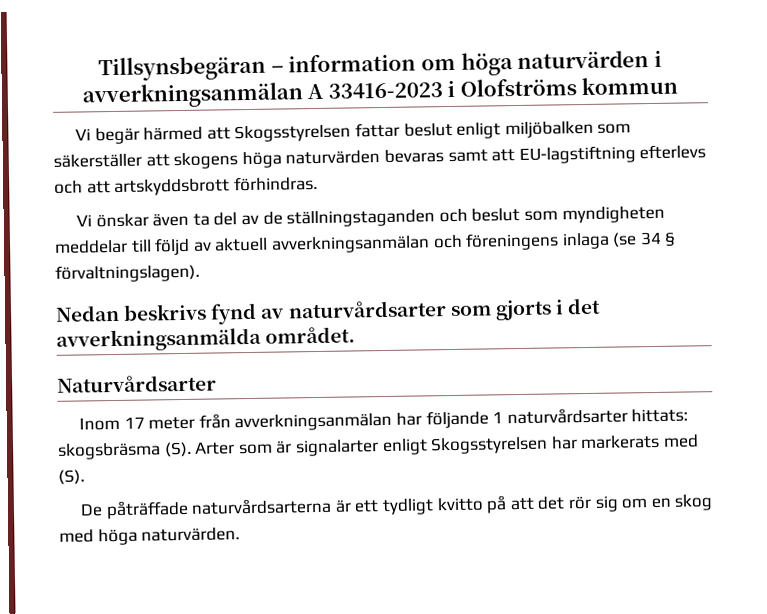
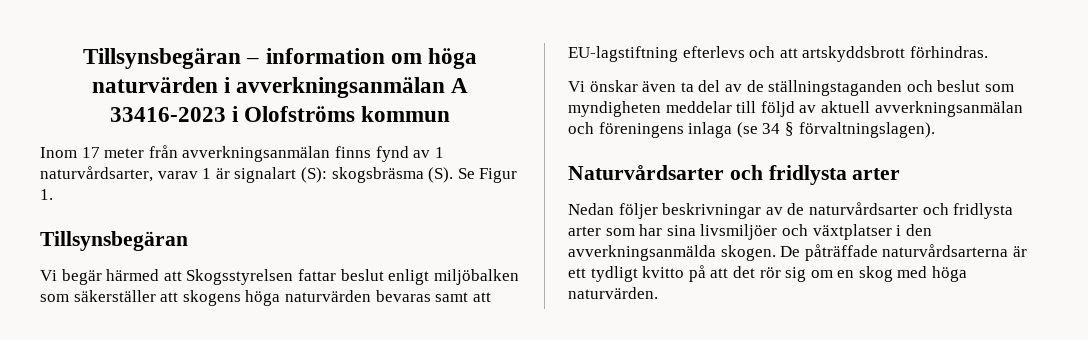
(679, 86) none -> [40,145,444,162] [40,166,518,183] [40,189,53,200] [40,231,188,251] // Inom 17 meter från avverkningsanmälan finns fynd av 1 naturvårdsarter, varav 1 är signalart (S): skogsbräsma (S). Se Figur 1. // Tillsynsbegäran
[55,297,602,325] [56,326,356,352] [57,374,217,393] [79,407,689,432] [57,434,699,460] [58,469,85,485] Nedan beskrivs fynd av naturvårdsarter som gjorts i det avverkningsanmälda området. // Naturvårdsarter // Inom 17 meter från avverkningsanmälan har följande 1 naturvårdsarter hittats: skogsbräsma (S). Arter som är signalarter enligt Skogsstyrelsen har markerats med (S). // -> [568,165,901,185] [568,202,1014,219] [568,224,932,240] [568,245,776,261] Naturvårdsarter och fridlysta arter // Nedan följer beskrivningar av de naturvårdsarter och fridlysta arter som har sina livsmiljöer och växtplatser i den avverkningsanmälda skogen.

